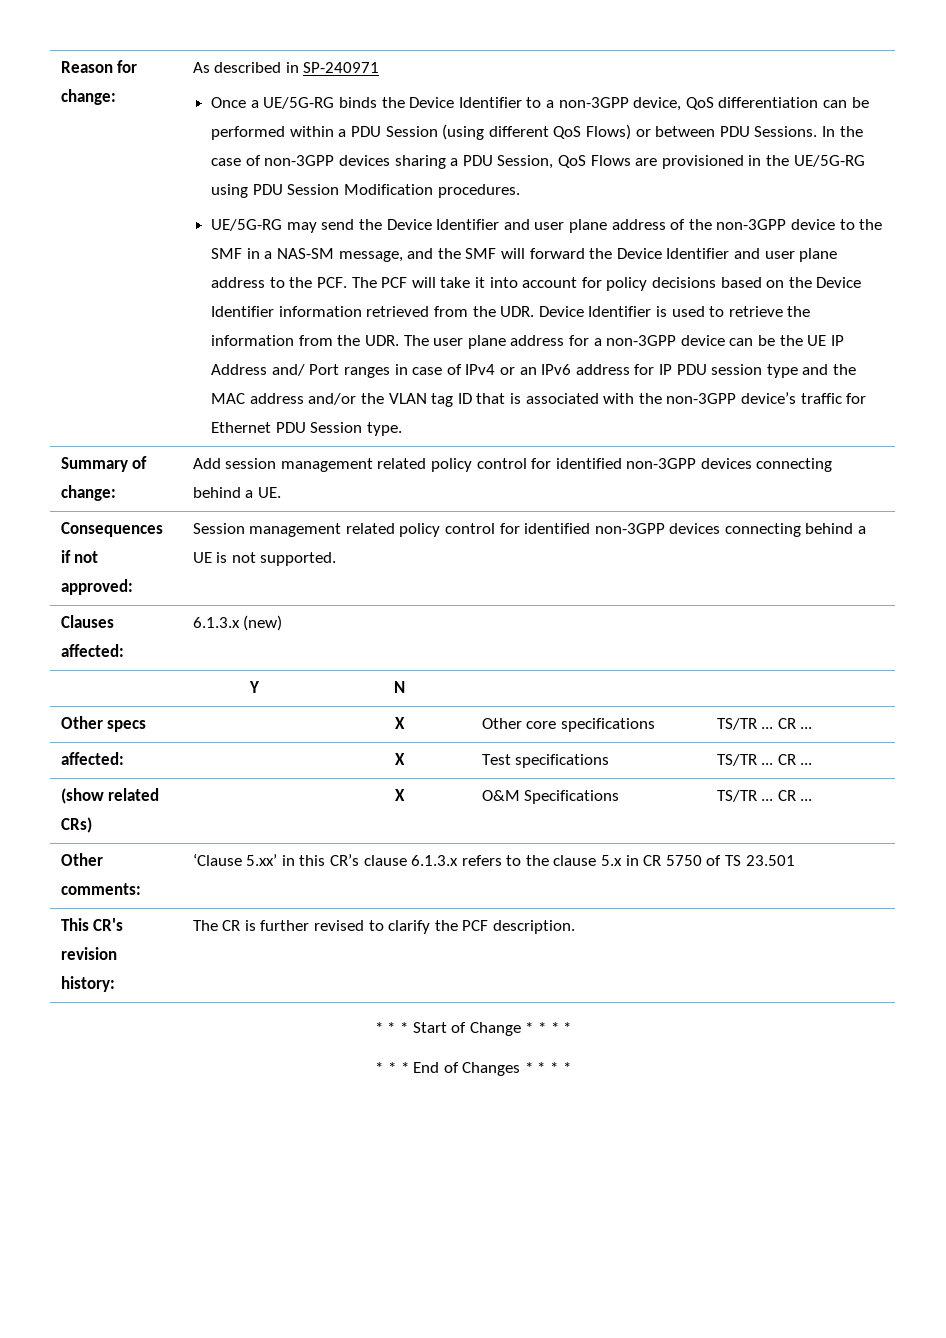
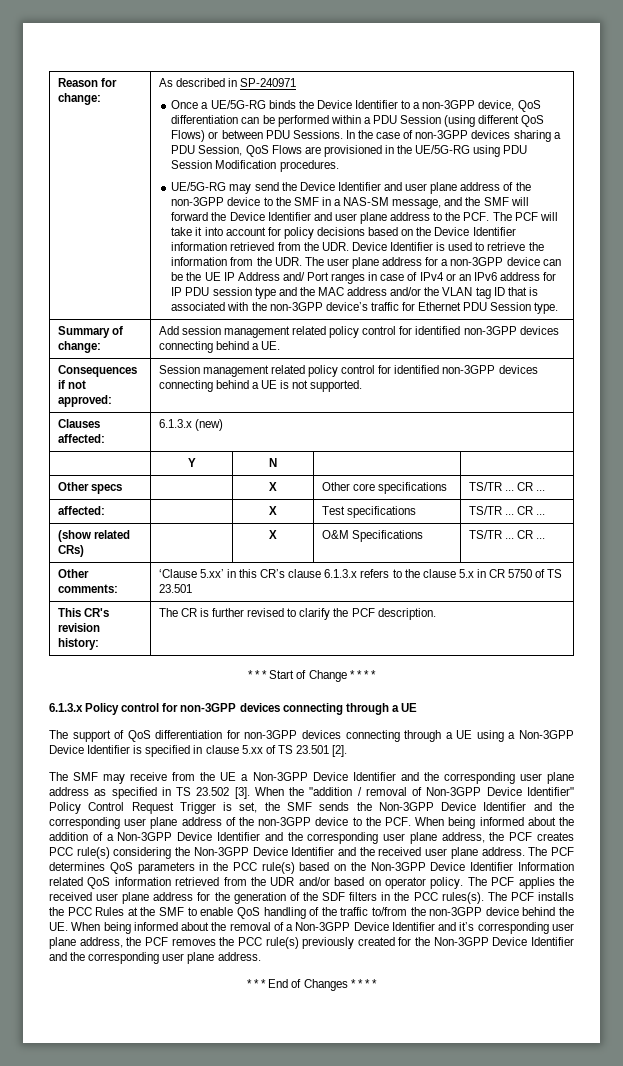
(572, 1027) none -> [49,703,417,715] [49,730,574,742] [49,745,348,757] [49,772,574,784] [49,787,574,799] [49,802,574,814] [49,817,574,829] [49,832,574,844] [49,847,574,859] [49,862,574,874] [49,877,574,889] [49,892,575,904] [49,907,574,919] [49,922,574,934] [49,937,575,949] [49,952,261,964] // 6.1.3.x Policy control for non-3GPP devices connecting through a UE // The support of QoS differentiation for non-3GPP devices connecting through a UE using a Non-3GPP Device Identifier is specified in clause 5.xx of TS 23.501 [2]. // The SMF may receive from the UE a Non-3GPP Device Identifier and the corresponding user plane address as specified in TS 23.502 [3]. When the "addition / removal of Non-3GPP Device Identifier" Policy Control Request Trigger is set, the SMF sends the Non-3GPP Device Identifier and the corresponding user plane address of the non-3GPP device to the PCF. When being informed about the addition of a Non-3GPP Device Identifier and the corresponding user plane address, the PCF creates PCC rule(s) considering the Non-3GPP Device Identifier and the received user plane address. The PCF determines QoS parameters in the PCC rule(s) based on the Non-3GPP Device Identifier Information related QoS information retrieved from the UDR and/or based on operator policy. The PCF applies the received user plane address for the generation of the SDF filters in the PCC rules(s). The PCF installs the PCC Rules at the SMF to enable QoS handling of the traffic to/from the non-3GPP device behind the UE. When being informed about the removal of a Non-3GPP Device Identifier and it’s corresponding user plane address, the PCF removes the PCC rule(s) previously created for the Non-3GPP Device Identifier and the corresponding user plane address.

